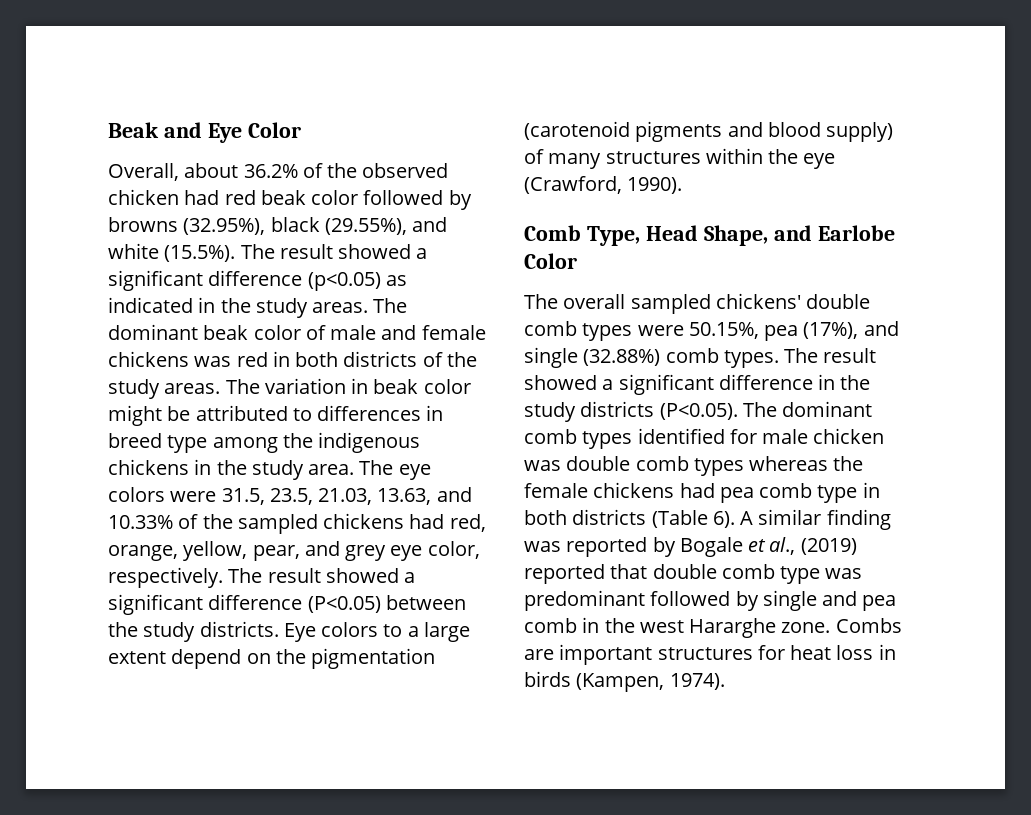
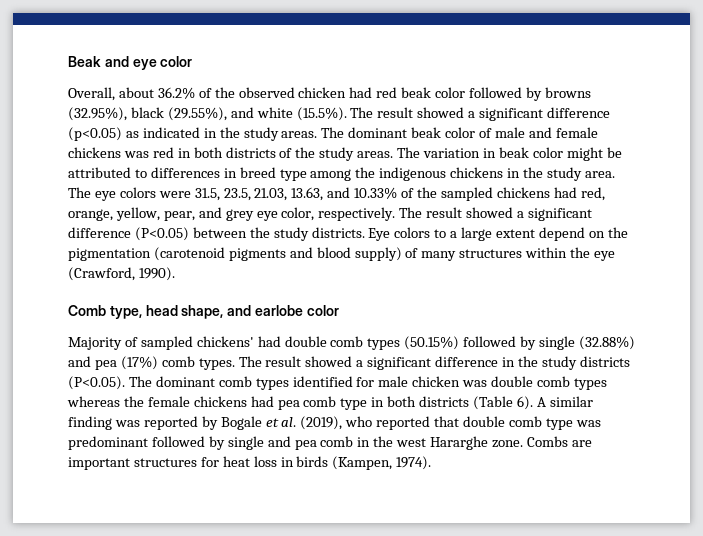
[207,122,301,143] Eye Color -> [132,56,193,70] eye color
[586,225,895,246] [524,253,577,269] [524,294,626,309] Type, Head Shape, and Earlobe Color // The overall -> [109,305,339,319] [68,337,138,350] type, head shape, and earlobe color // Majority of
[806,294,871,309] [524,321,899,341] [524,347,661,368] double comb types were 50.15%, pea (17%), and single (32.88%) -> [257,336,635,350] [68,356,158,370] had double comb types (50.15%) followed by single (32.88%) and pea (17%)
[769,537,857,555] al., (2019) -> [281,416,373,430] al. (2019), who

